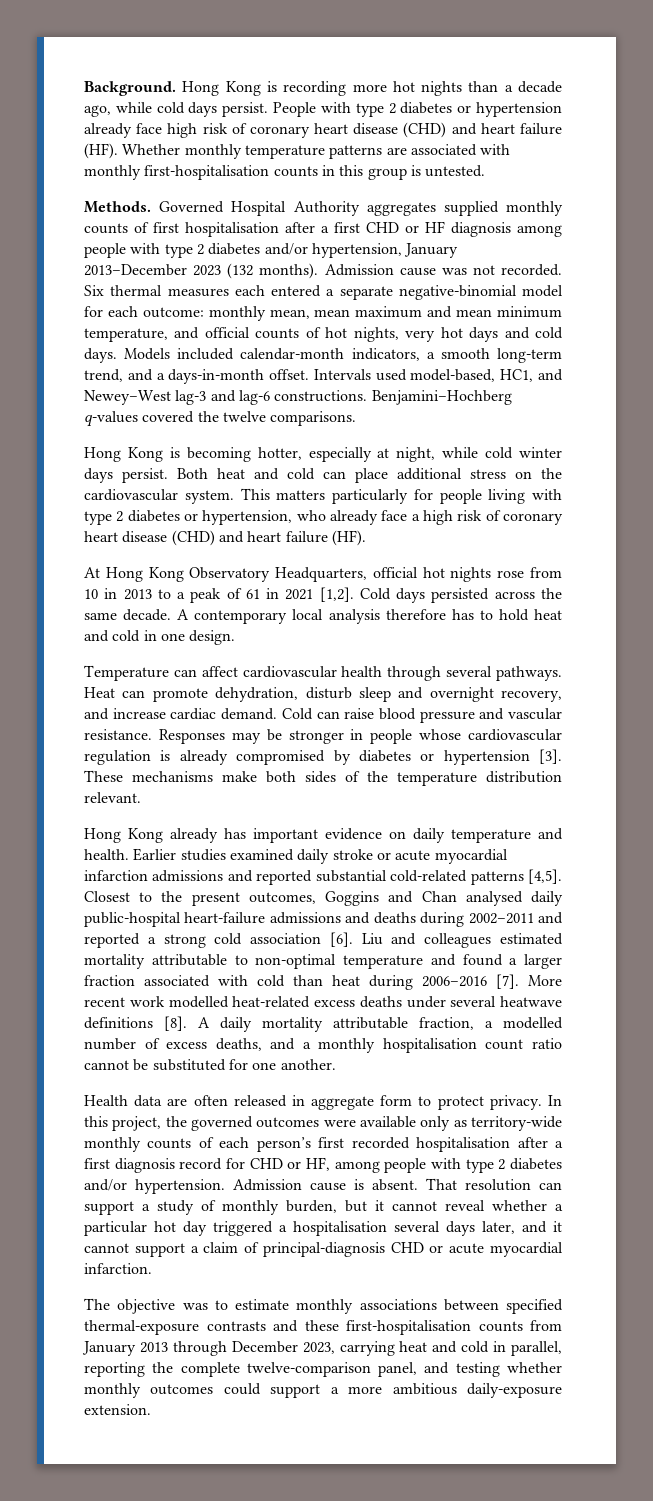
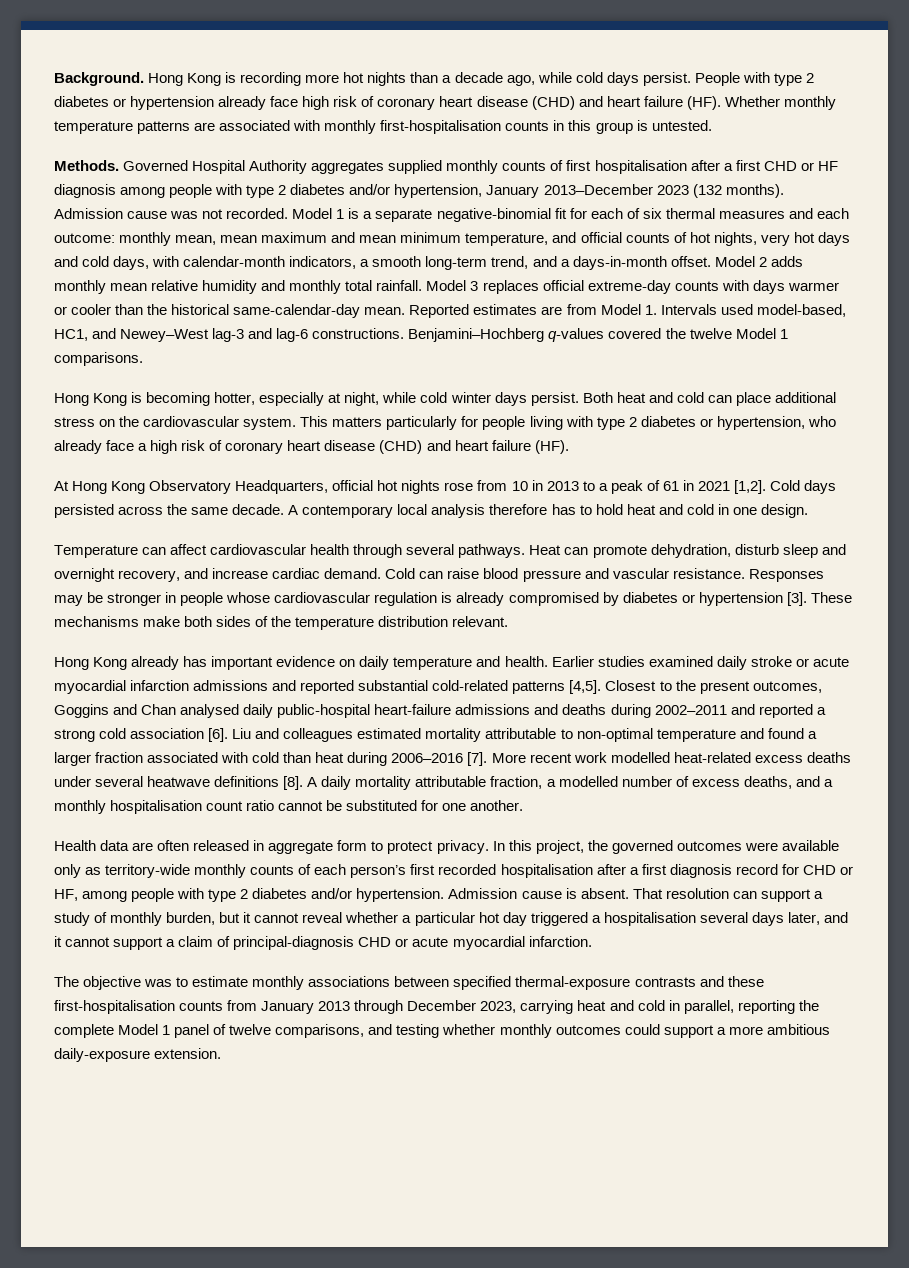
[84,285,321,297] Six thermal measures each entered -> [292,208,360,219] Model 1 is
[522,285,563,297] model -> [554,208,567,219] fit
(138, 311) none -> [626,208,849,219] of six thermal measures and each
[84,348,235,363] days. Models included -> [113,256,180,270] days, with
(310, 374) none -> [714,256,803,267] [54,280,839,294] [54,304,657,318] Model 2 adds monthly mean relative humidity and monthly total rainfall. Model 3 replaces official extreme-day counts with days warmer or cooler than the historical same-calendar-day mean. Reported estimates are from Model 1.
(266, 416) none -> [735,328,788,339] Model 1
[246,1362,418,1377] twelve-comparison panel, -> [118,1024,365,1038] Model 1 panel of twelve comparisons,

